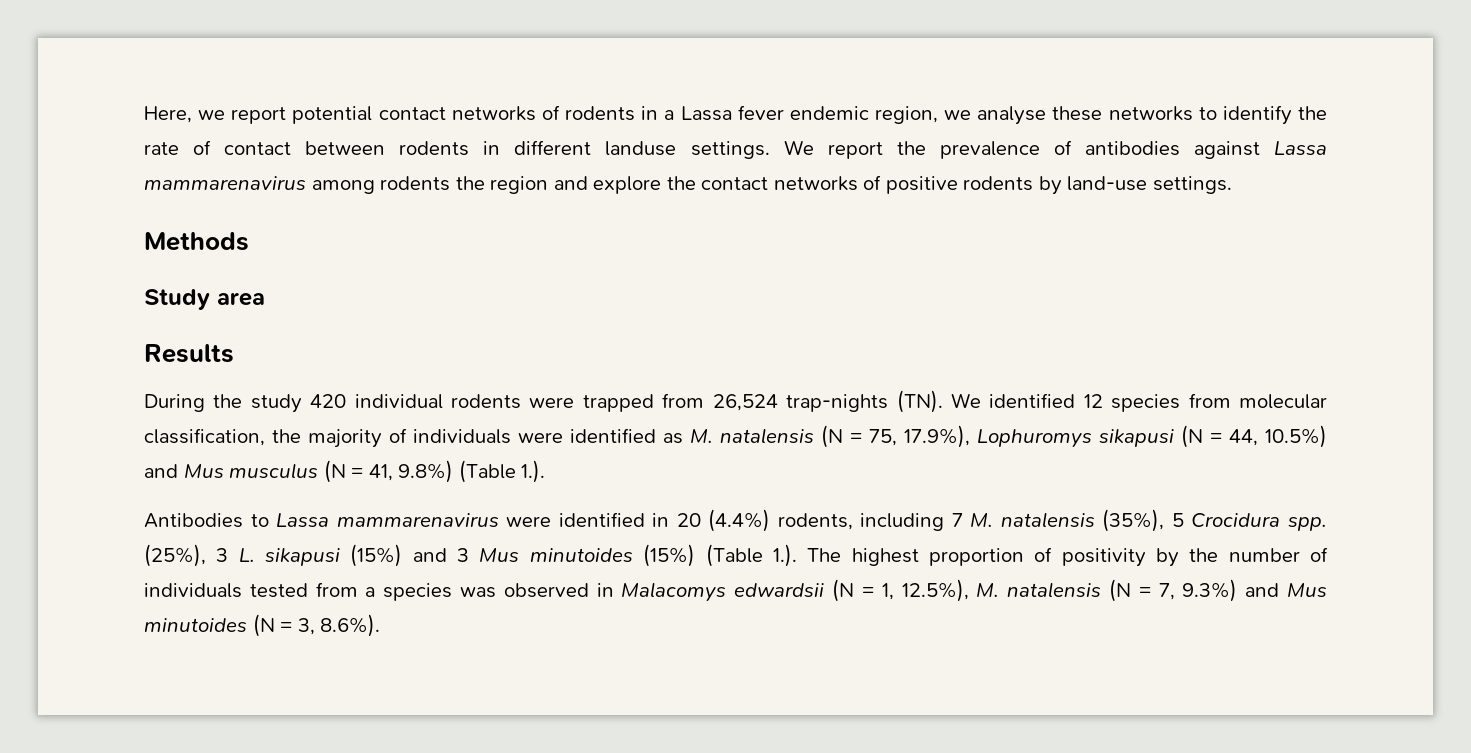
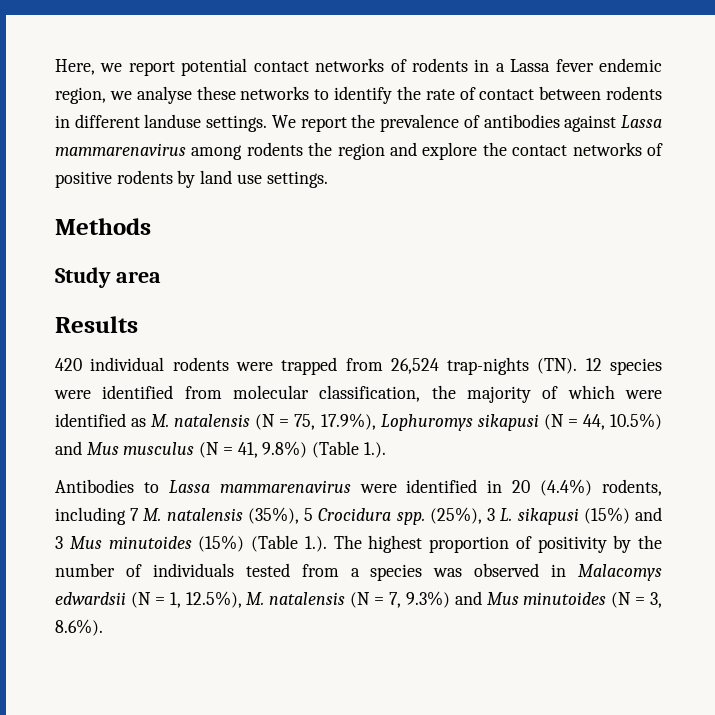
[1067,176,1148,191] land-use -> [200,170,262,184] land use
[144,394,302,413] During the study -> (138, 324) none
[950,393,1181,412] We identified 12 species -> [585,358,662,375] [54,385,174,399] 12 species were identified
[413,429,511,444] individuals -> [567,385,615,399] which

